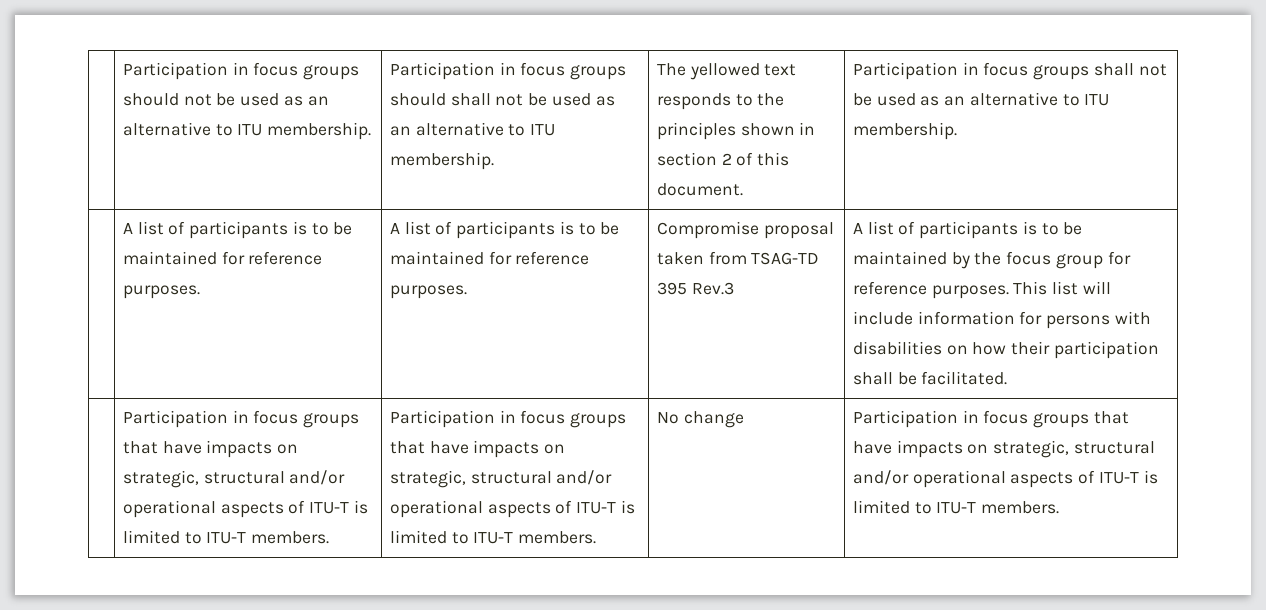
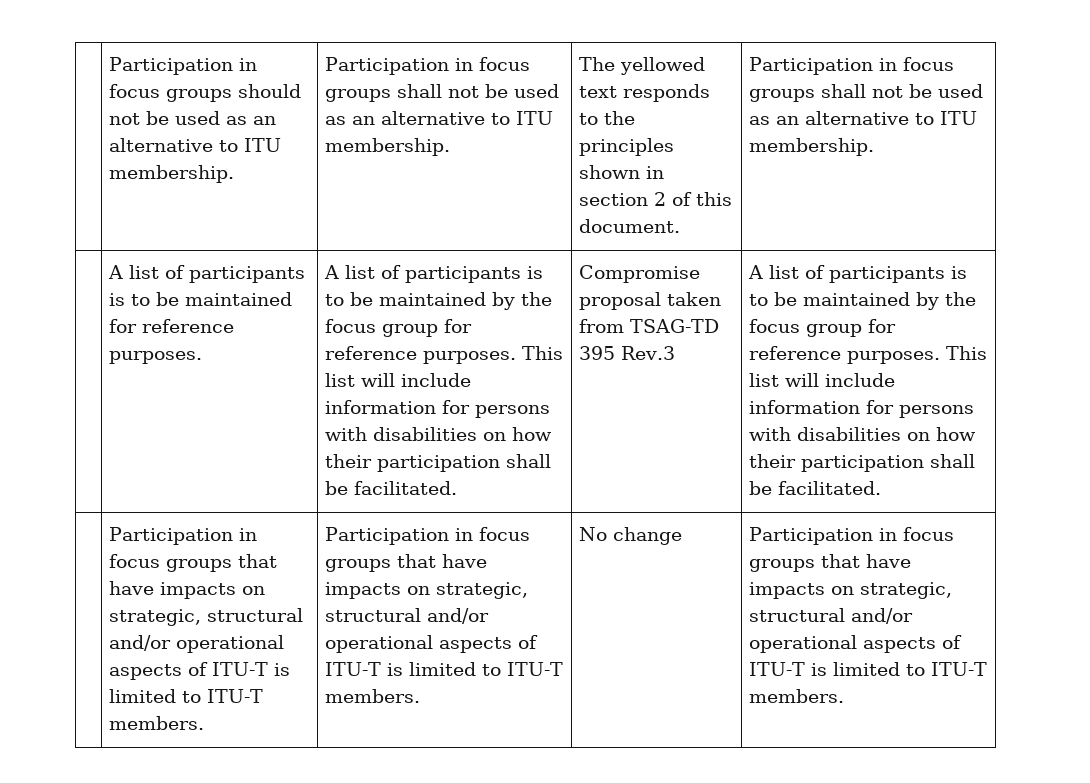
[389,93,446,106] should -> (392, 95) none
[488,251,590,265] [389,285,467,299] for reference purposes. -> [492,292,553,310] [325,319,473,337] [325,346,564,364] [325,373,472,387] [325,400,551,418] [325,427,553,441] [325,454,552,472] [325,481,458,495] by the focus group for reference purposes. This list will include information for persons with disabilities on how their participation shall be facilitated.

